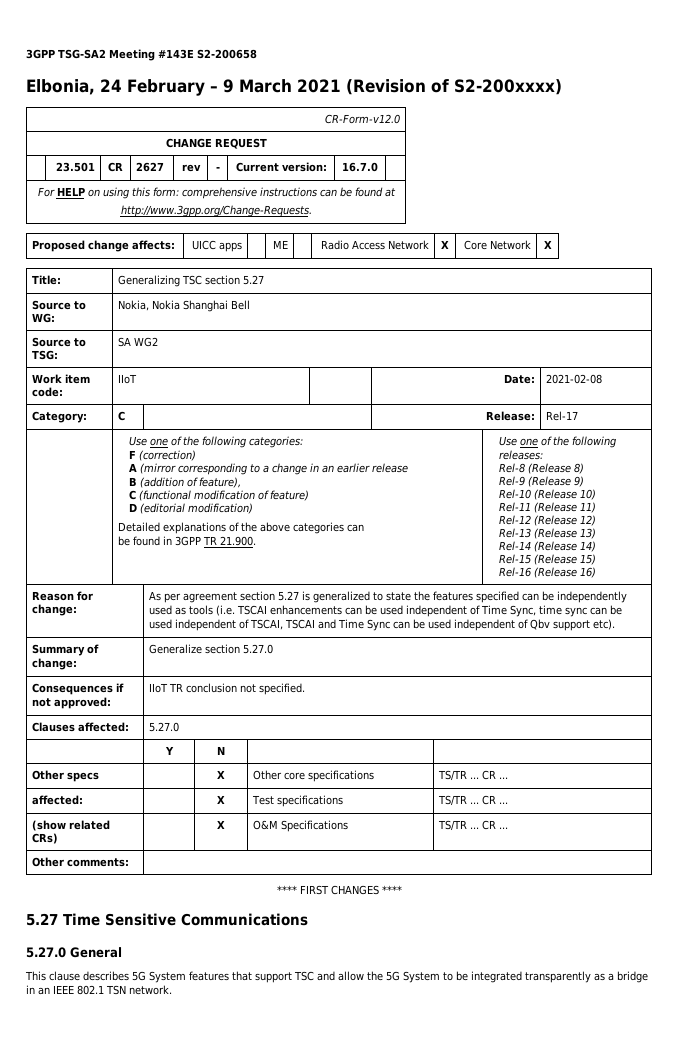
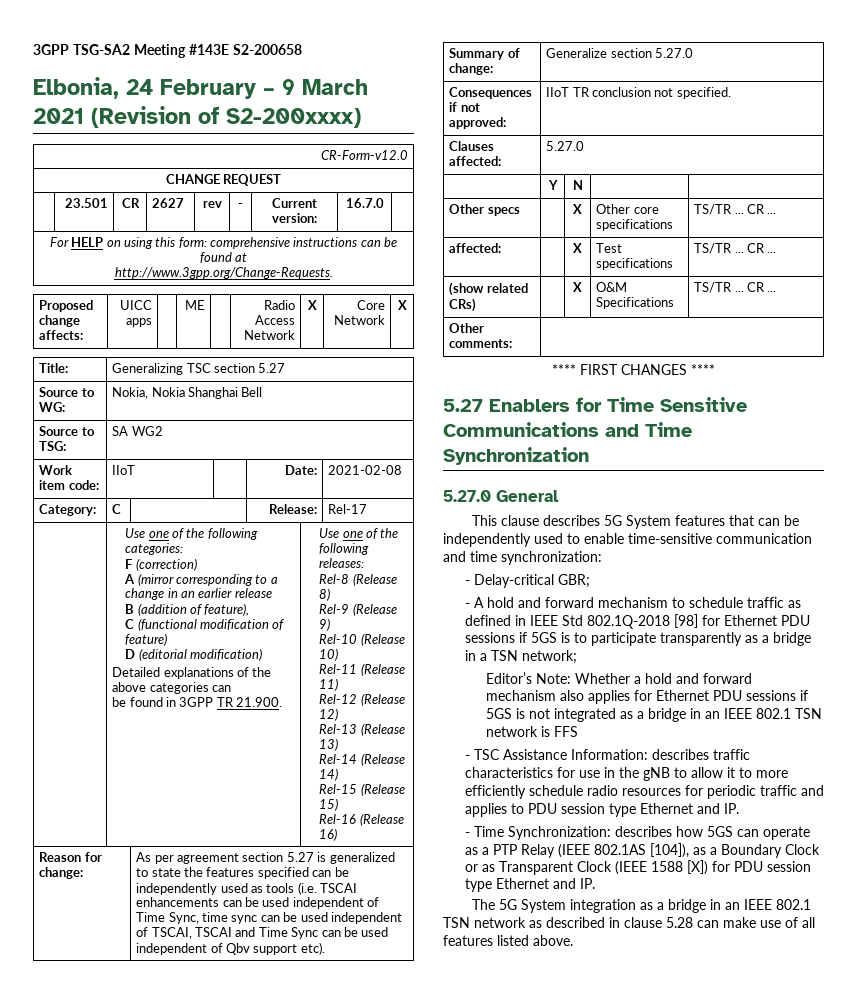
(58, 919) none -> [489,397,602,412] Enablers for
(308, 919) none -> [605,422,692,437] [443,447,589,465] and Time Synchronization
[255,971,648,983] [26,985,172,995] support TSC and allow the 5G System to be integrated transparently as a bridge in an IEEE 802.1 TSN network. -> [757,515,799,526] [443,533,812,547] [443,551,602,565] [464,574,590,588] [464,597,801,608] [464,614,810,629] [464,632,811,646] [464,650,577,664] [486,672,753,684] [486,690,809,704] [486,708,823,722] [486,726,579,737] [464,749,750,760] [464,767,788,781] [464,785,824,799] [464,803,739,817] [464,826,810,840] [464,843,820,858] [464,860,811,875] [464,878,595,892] [471,899,811,913] [443,917,815,928] [443,935,573,946] can be independently used to enable time-sensitive communication and time synchronization: // - Delay-critical GBR; // - A hold and forward mechanism to schedule traffic as defined in IEEE Std 802.1Q-2018 [98] for Ethernet PDU sessions if 5GS is to participate transparently as a bridge in a TSN network; // Editor’s Note: Whether a hold and forward mechanism also applies for Ethernet PDU sessions if 5GS is not integrated as a bridge in an IEEE 802.1 TSN network is FFS // - TSC Assistance Information: describes traffic characteristics for use in the gNB to allow it to more efficiently schedule radio resources for periodic traffic and applies to PDU session type Ethernet and IP. // - Time Synchronization: describes how 5GS can operate as a PTP Relay (IEEE 802.1AS [104]), as a Boundary Clock or as Transparent Clock (IEEE 1588 [X]) for PDU session type Ethernet and IP. // The 5G System integration as a bridge in an IEEE 802.1 TSN network as described in clause 5.28 can make use of all features listed above.

